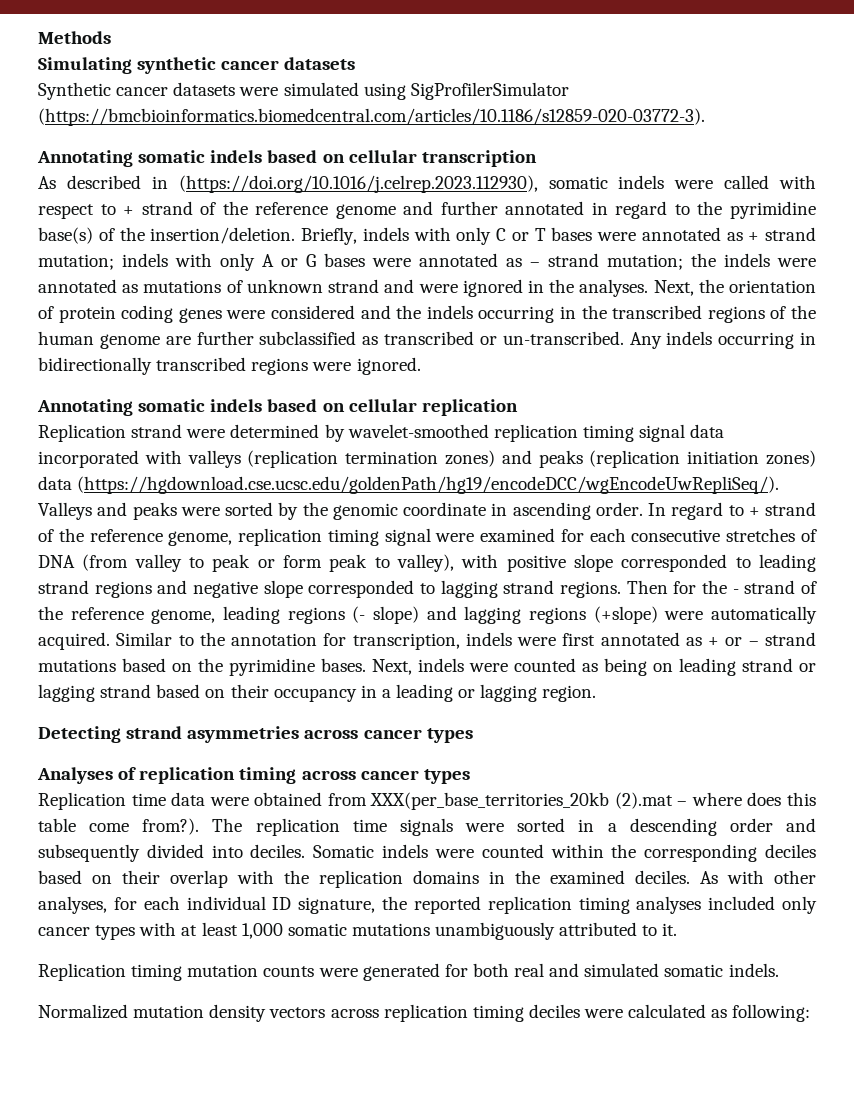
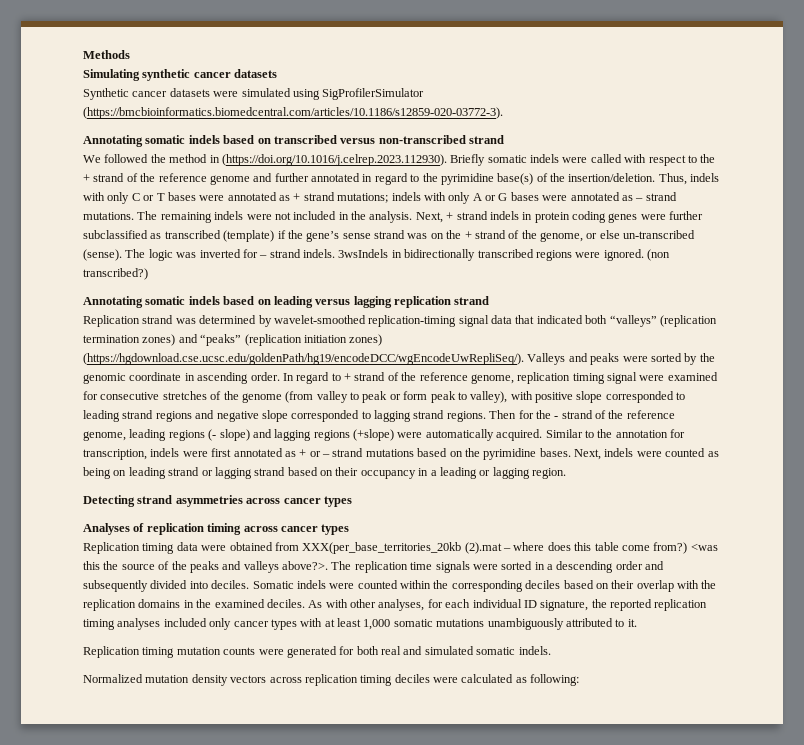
[348,150,537,167] [38,175,538,193] cellular transcription // As described in (https://doi.org/10.1016/j.celrep.2023.112930), -> [273,135,504,144] [83,154,486,166] transcribed versus non-transcribed strand // We followed the method in (https://doi.org/10.1016/j.celrep.2023.112930). Briefly
(116, 209) none -> [700,154,716,163] the
[301,227,357,245] Briefly, -> [658,173,687,185] Thus,
[38,254,114,270] mutation; -> [337,193,389,203] mutations;
[607,253,816,270] [38,279,816,297] [38,305,817,323] [38,331,795,349] mutation; the indels were annotated as mutations of unknown strand and were ignored in the analyses. Next, the orientation of protein coding genes were considered and the indels occurring in the transcribed regions of the human genome are further subclassified as transcribed or un-transcribed. Any indels occurring -> [83,211,704,223] [83,230,696,242] [83,249,389,261] mutations. The remaining indels were not included in the analysis. Next, + strand indels in protein coding genes were further subclassified as transcribed (template) if the gene’s sense strand was on the + strand of the genome, or else un-transcribed (sense). The logic was inverted for – strand indels. 3wsIndels
[37,399,518,416] // Annotating somatic indels based on cellular replication -> [647,249,670,261] [83,268,148,280] [83,296,490,308] (non transcribed?) // Annotating somatic indels based on leading versus lagging replication strand
[186,429,226,438] were -> [175,318,196,324] was
[493,424,725,442] [38,450,241,468] replication timing signal data incorporated with valleys -> [368,315,657,327] replication-timing signal data that indicated both “valleys”
[538,450,583,468] peaks -> [200,334,242,346] “peaks”
[38,476,72,490] data -> (383, 340) none
[589,528,626,542] each -> (98, 395) none
[38,555,75,568] DNA -> [223,391,282,403] the genome
[131,793,166,806] time -> [142,543,175,554] timing
[142,818,200,835] from?). -> [653,542,718,554] [83,561,328,573] from?) <was this the source of the peaks and valleys above?>.

